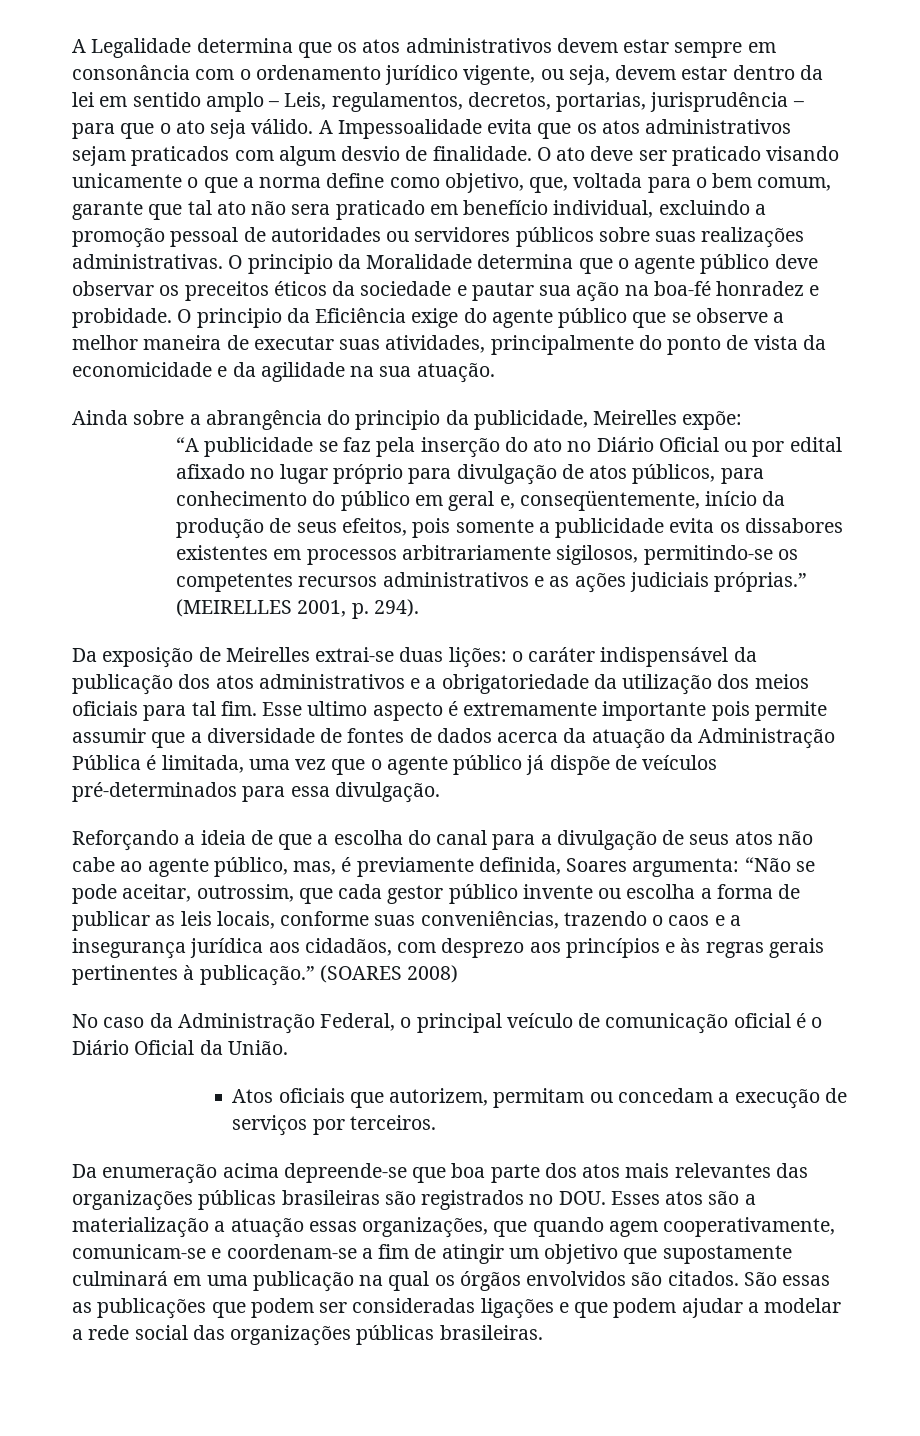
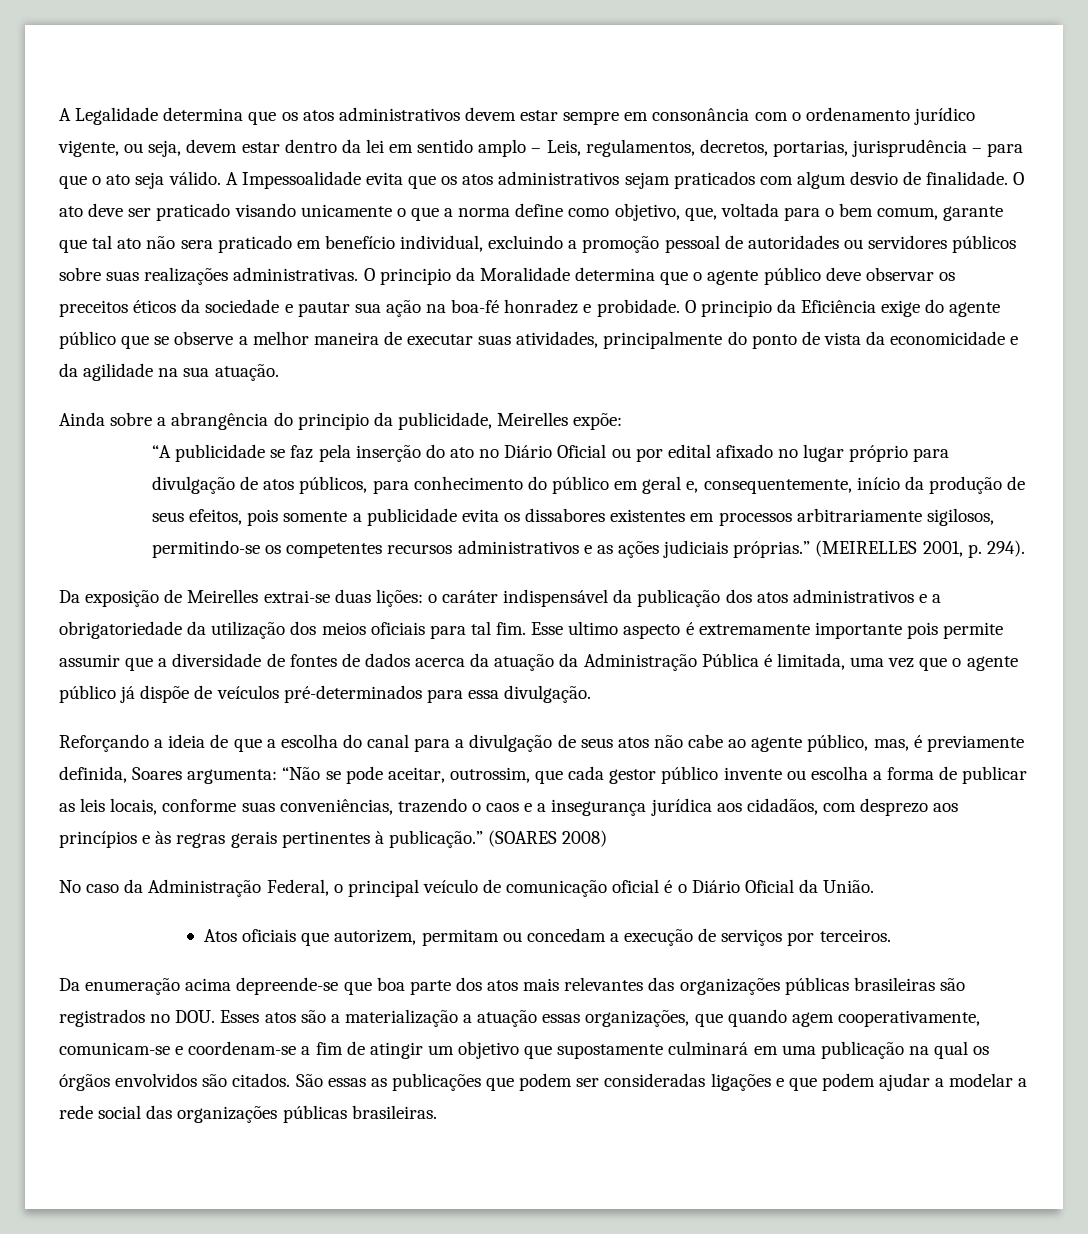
[519,490,700,511] conseqüentemente, -> [703,479,852,494] consequentemente,

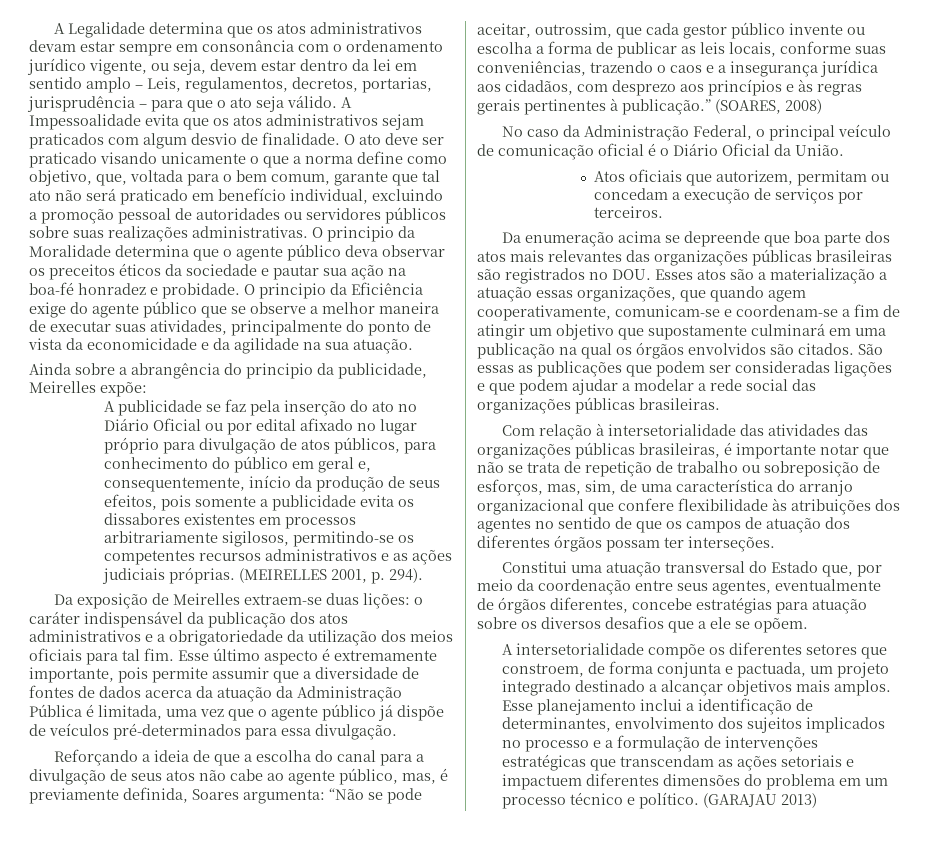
[464,107,516,121] devem -> [29,40,76,52] devam
[180,240,213,249] sera -> [86,188,116,201] será
[825,267,861,281] deve -> [345,245,378,257] deva
[152,445,172,458] “A -> [104,401,116,412] A
[733,541,811,558] próprias.” -> [169,567,236,584] próprias.
[263,590,330,603] extrai-se -> [244,594,323,605] extraem-se
[568,621,619,635] ultimo -> [213,648,260,661] último
[814,622,902,639] importante -> [29,667,114,683] importante,
[488,830,558,847] (SOARES -> [715,99,781,114] (SOARES,
[236,977,339,995] depreende-se -> [665,231,761,247] se depreende
(437, 1112) none -> [502,423,869,440] [477,442,889,459] [477,461,880,477] [477,479,853,496] [477,498,900,515] [477,517,850,533] [477,535,775,552] [502,561,883,577] [477,579,881,595] [477,597,867,614] [477,616,808,633] [502,642,888,659] [502,661,890,678] [502,680,892,696] [502,698,814,715] [502,717,886,733] [502,735,819,752] [502,754,855,771] [502,773,889,790] [502,792,818,809] // Com relação à intersetorialidade das atividades das organizações públicas brasileiras, é importante notar que não se trata de repetição de trabalho ou sobreposição de esforços, mas, sim, de uma característica do arranjo organizacional que confere flexibilidade às atribuições dos agentes no sentido de que os campos de atuação dos diferentes órgãos possam ter interseções. // Constitui uma atuação transversal do Estado que, por meio da coordenação entre seus agentes, eventualmente de órgãos diferentes, concebe estratégias para atuação sobre os diversos desafios que a ele se opõem. // A intersetorialidade compõe os diferentes setores que constroem, de forma conjunta e pactuada, um projeto integrado destinado a alcançar objetivos mais amplos. Esse planejamento inclui a identificação de determinantes, envolvimento dos sujeitos implicados no processo e a formulação de intervenções estratégicas que transcendam as ações setoriais e impactuem diferentes dimensões do problema em um processo técnico e político. (GARAJAU 2013)

